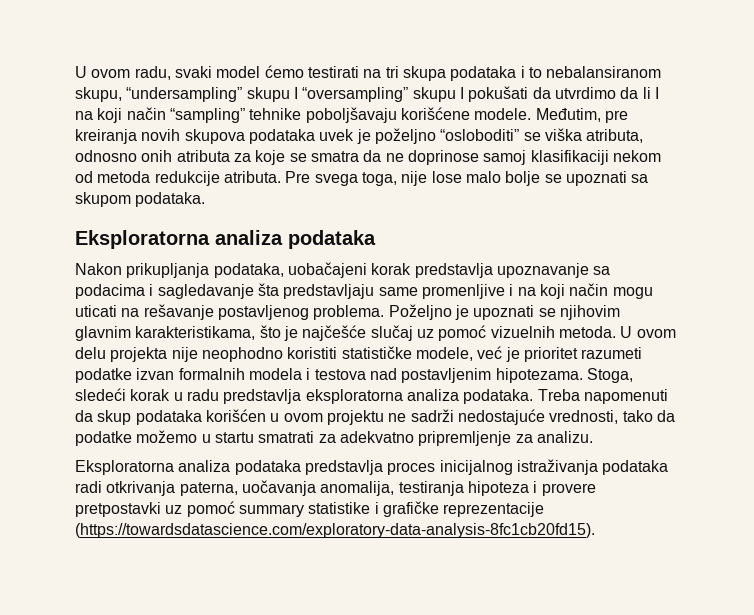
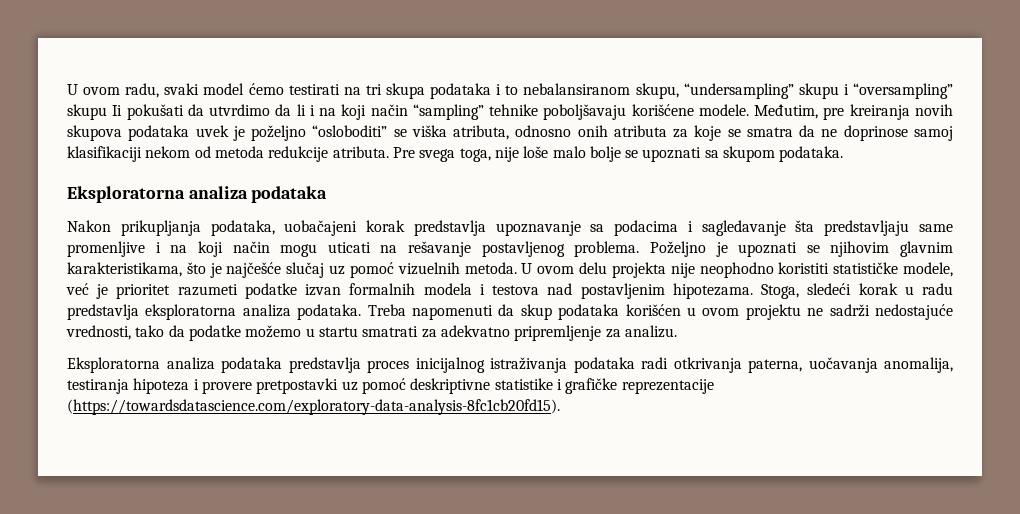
[293,87,298,99] I -> [843,84,849,95] i
[459,87,464,99] I -> [112,105,123,116] Ii
[654,87,659,99] I -> [309,105,315,116] i
[431,171,462,183] lose -> [523,146,549,158] loše
[238,504,304,517] summary -> [410,378,491,394] deskriptivne

